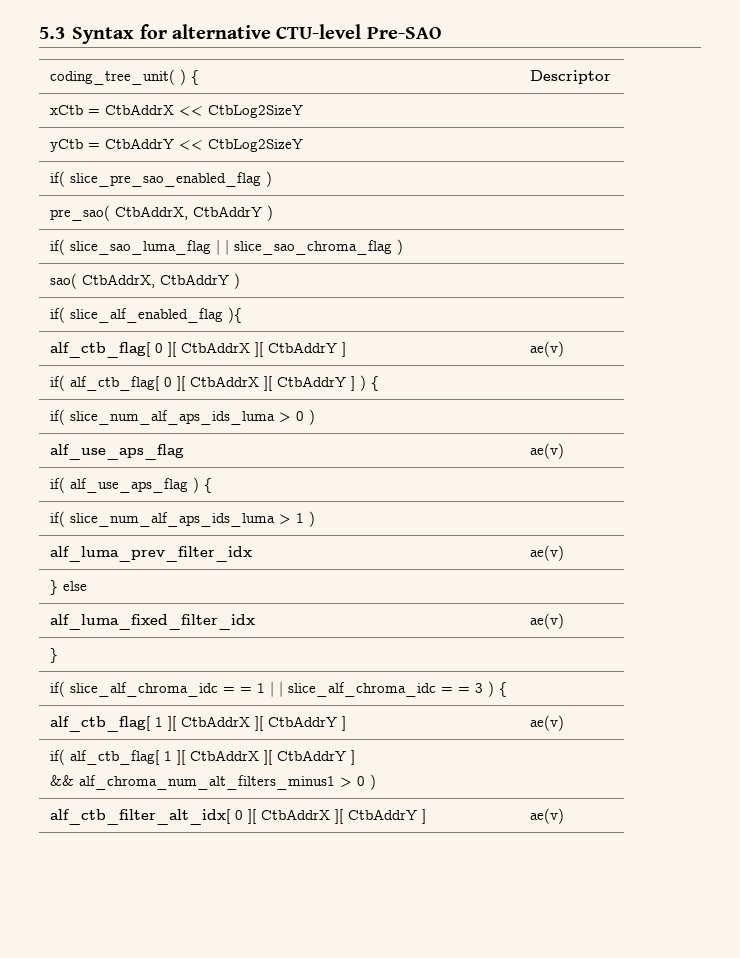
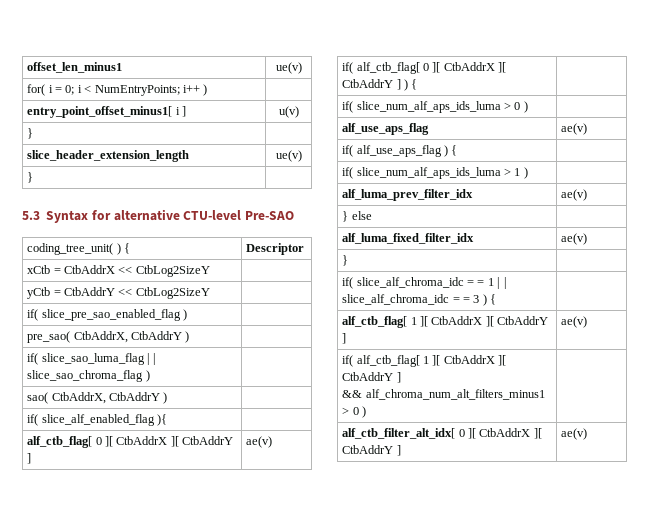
(39, 33) none -> [27,62,123,73] [275,62,302,74] [27,84,208,96] [27,106,187,118] [278,106,299,118] [27,128,34,139] [27,150,190,162] [275,150,302,162] [27,172,34,183] offset_len_minus1 | ue(v) // for( i = 0; i < NumEntryPoints; i++ ) | // entry_point_offset_minus1[ i ] | u(v) // } | // slice_header_extension_length | ue(v) // } | //

